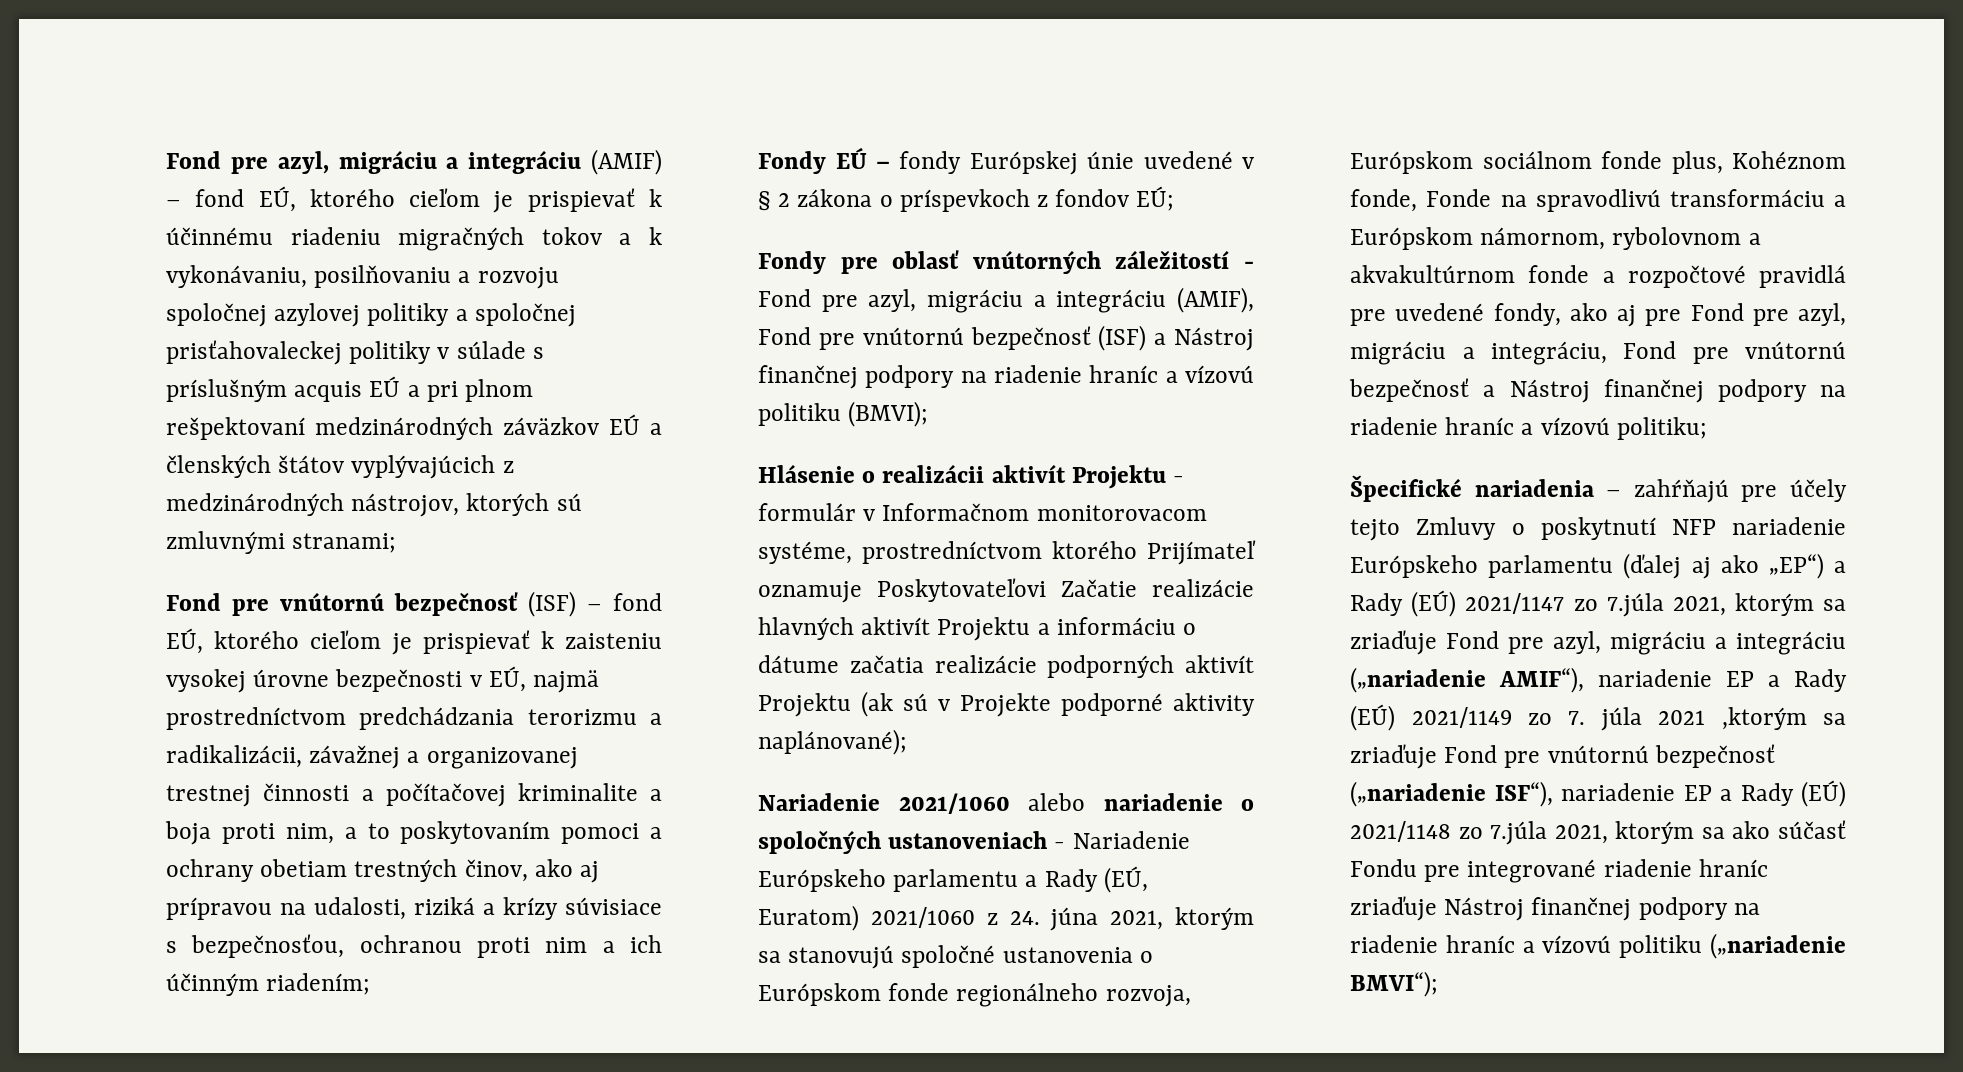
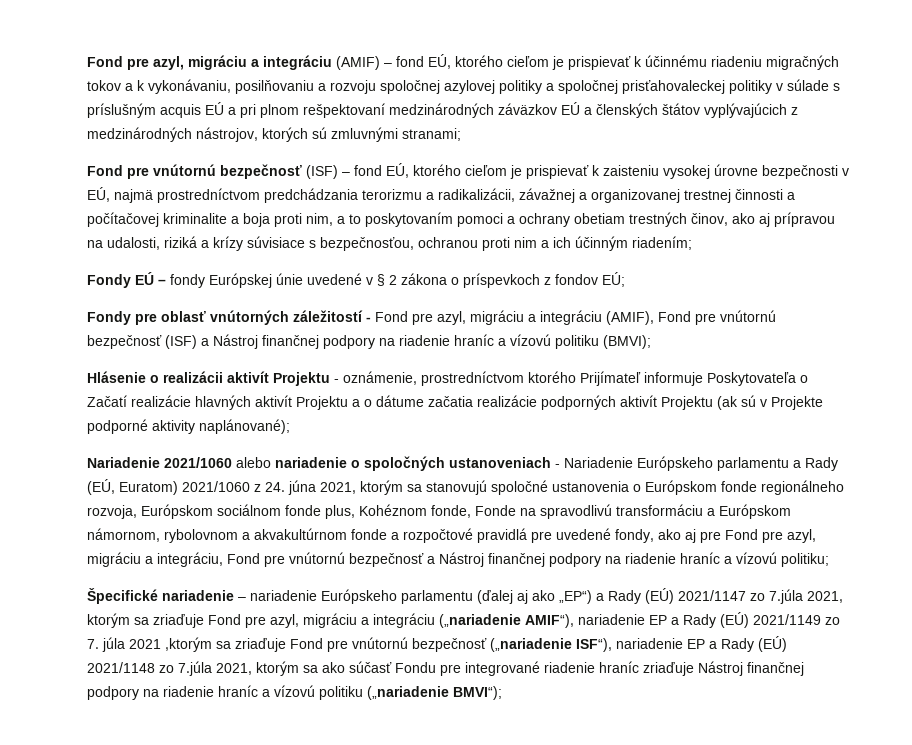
[758,503,1207,521] [758,540,1256,565] [758,578,1138,603] formulár v Informačnom monitorovacom systéme, prostredníctvom ktorého Prijímateľ oznamuje Poskytovateľovi Začatie -> [343,371,809,386] [87,395,128,407] oznámenie, prostredníctvom ktorého Prijímateľ informuje Poskytovateľa o Začatí
[1056,617,1176,635] informáciu -> (361, 403) none
[1474,479,1847,503] [1350,517,1716,541] nariadenia – zahŕňajú pre účely tejto Zmluvy o poskytnutí NFP -> [162,590,247,601] nariadenie –

